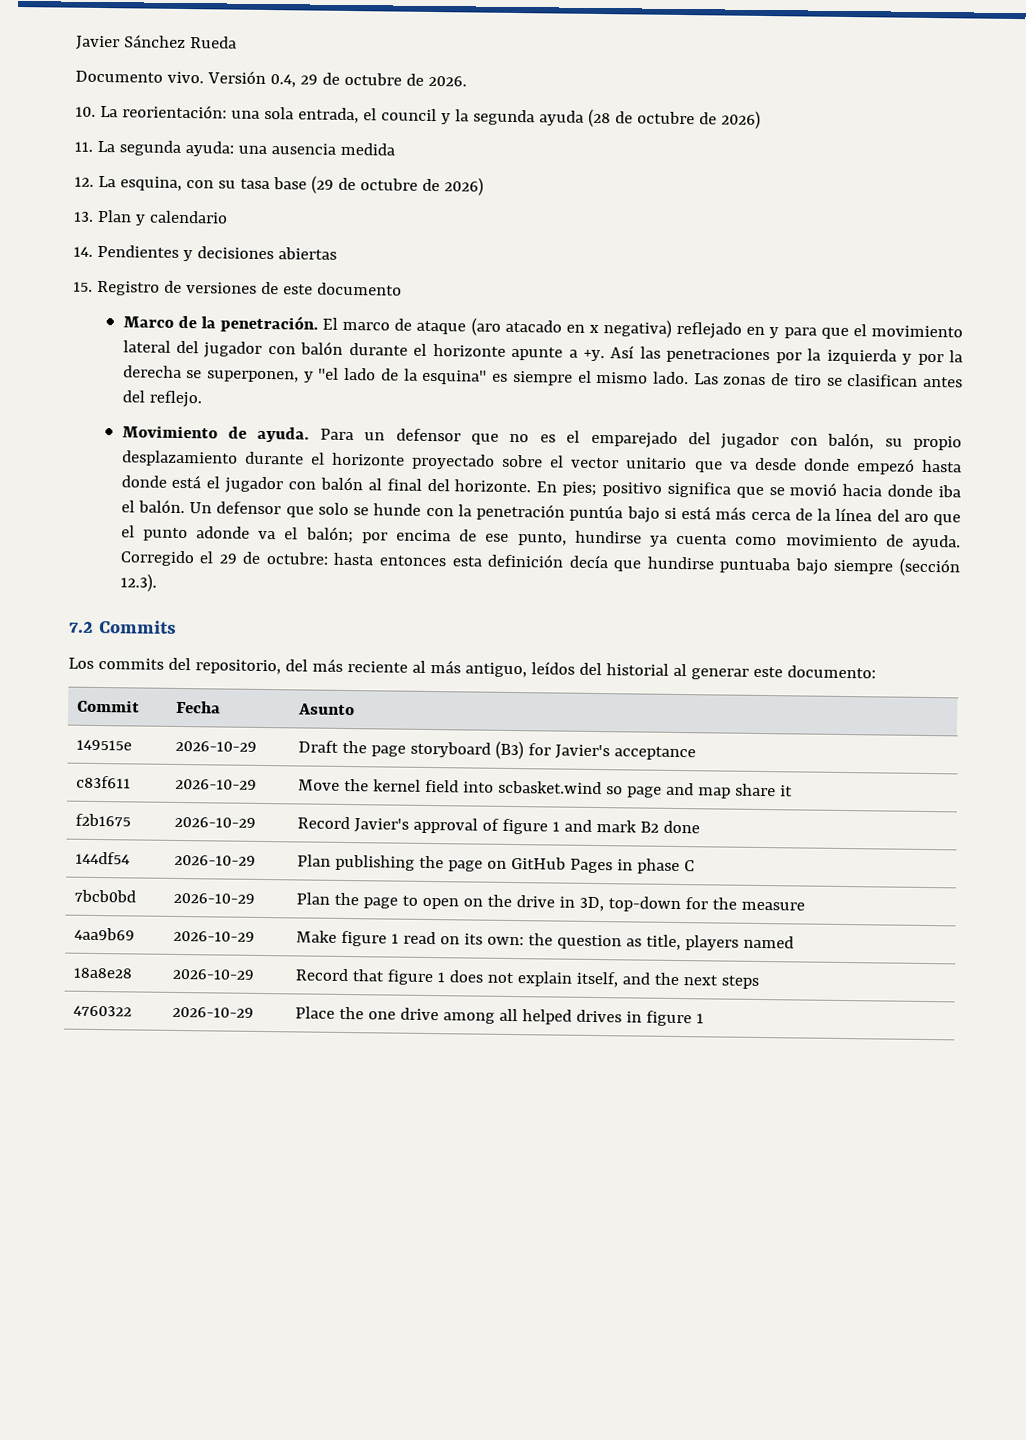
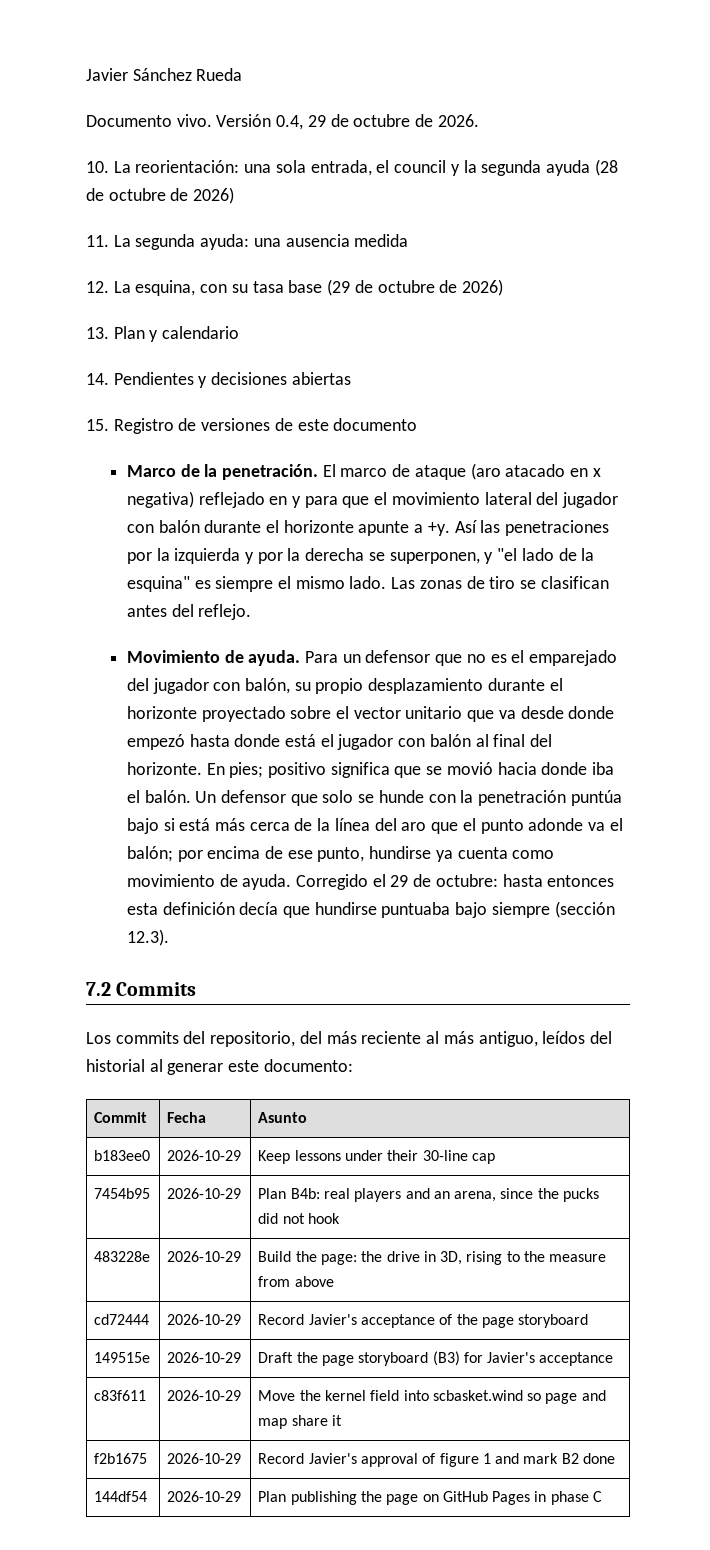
(356, 709) none -> [94,1150,151,1161] [167,1150,242,1161] [258,1150,495,1164] [94,1188,151,1199] [167,1188,242,1199] [258,1188,600,1202] [258,1213,340,1224] [94,1251,151,1262] [167,1251,242,1262] [258,1251,607,1265] [258,1276,334,1287] [94,1314,150,1325] [167,1314,242,1325] [258,1314,589,1328] // b183ee0 | 2026-10-29 | Keep lessons under their 30-line cap // 7454b95 | 2026-10-29 | Plan B4b: real players and an arena, since the pucks did not hook // 483228e | 2026-10-29 | Build the page: the drive in 3D, rising to the measure from above // cd72444 | 2026-10-29 | Record Javier's acceptance of the page storyboard
[74,889,137,903] [173,892,256,904] [296,892,806,913] [74,927,136,941] [173,930,256,942] [296,930,795,951] [73,967,133,979] [172,968,255,980] [295,968,760,989] [73,1005,133,1017] [172,1006,255,1018] [295,1006,705,1027] // 7bcb0bd | 2026-10-29 | Plan the page to open on the drive in 3D, top-down for the measure // 4aa9b69 | 2026-10-29 | Make figure 1 read on its own: the question as title, players named // 18a8e28 | 2026-10-29 | Record that figure 1 does not explain itself, and the next steps // 4760322 | 2026-10-29 | Place the one drive among all helped drives in figure 1 -> (603, 1496) none

